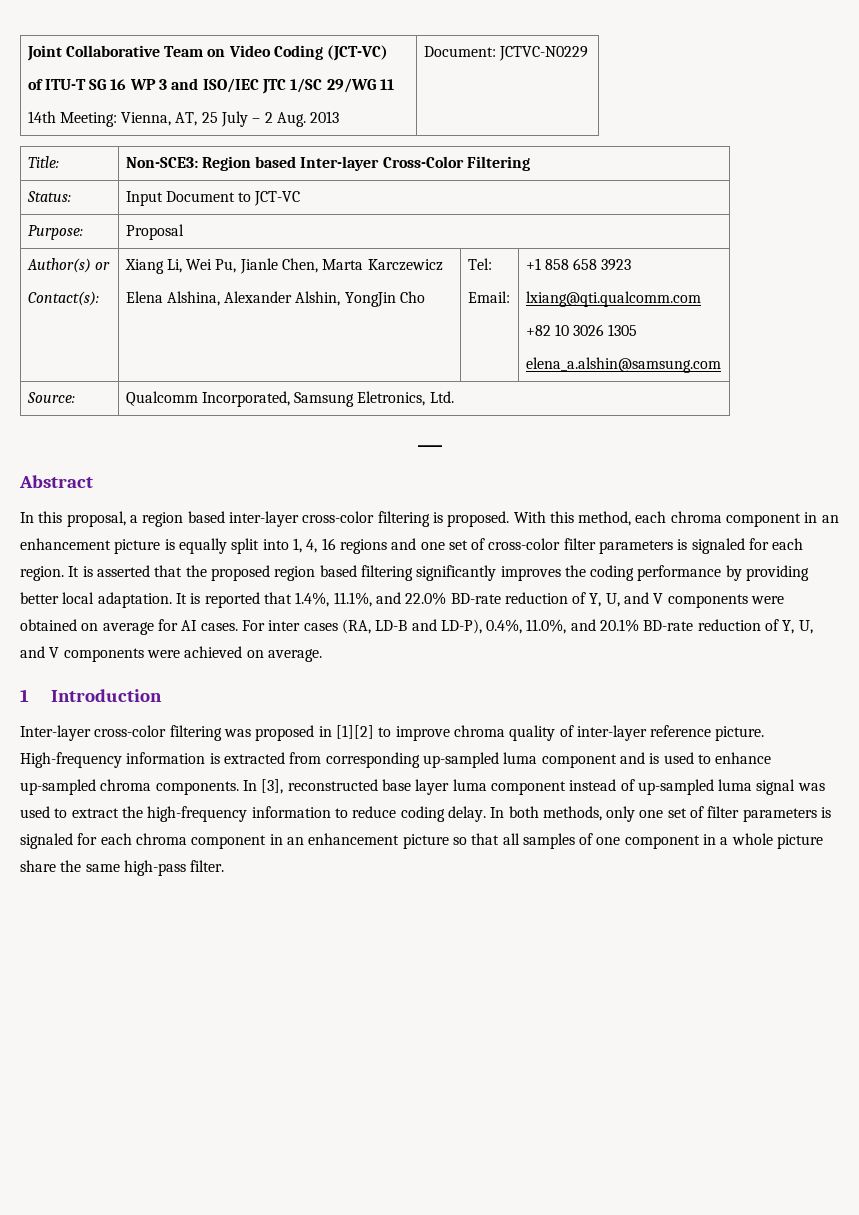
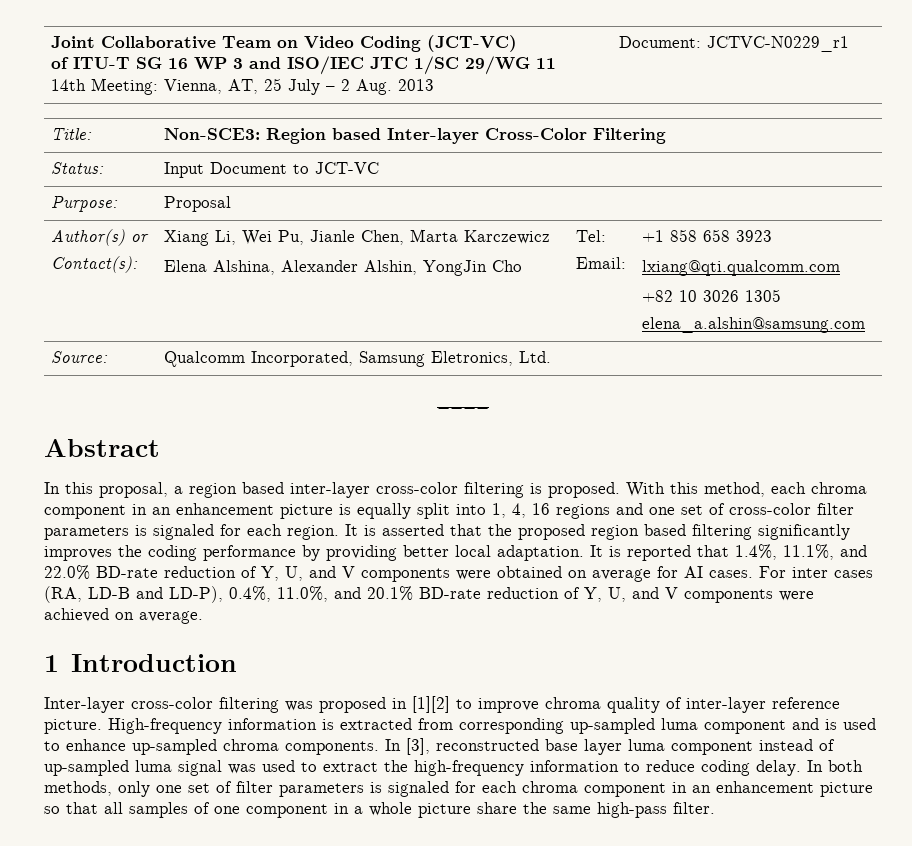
[498,46,588,61] JCTVC-N0229 -> [706,36,849,52] JCTVC-N0229_r1

